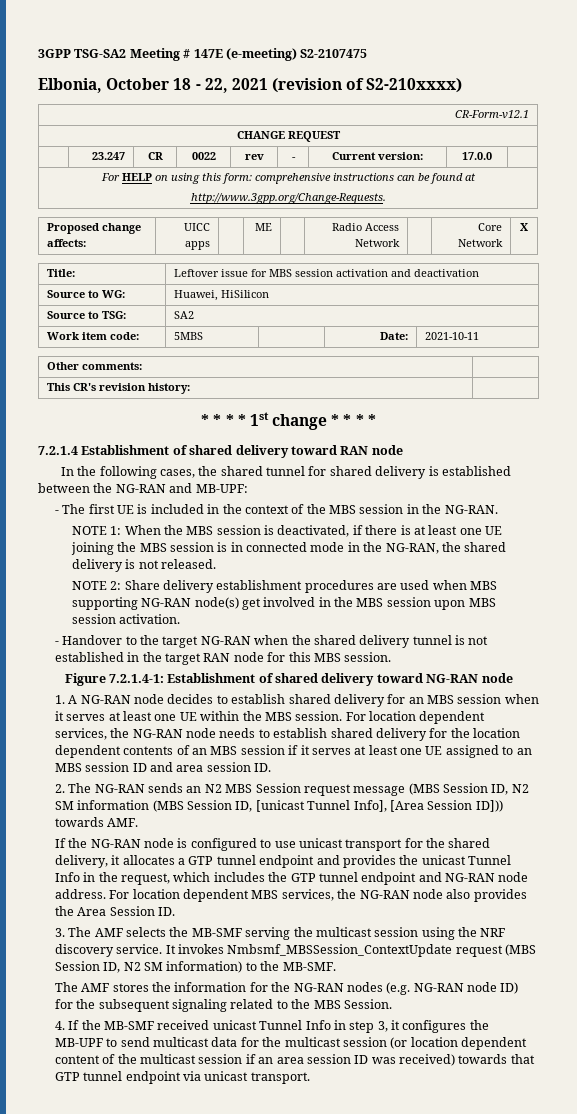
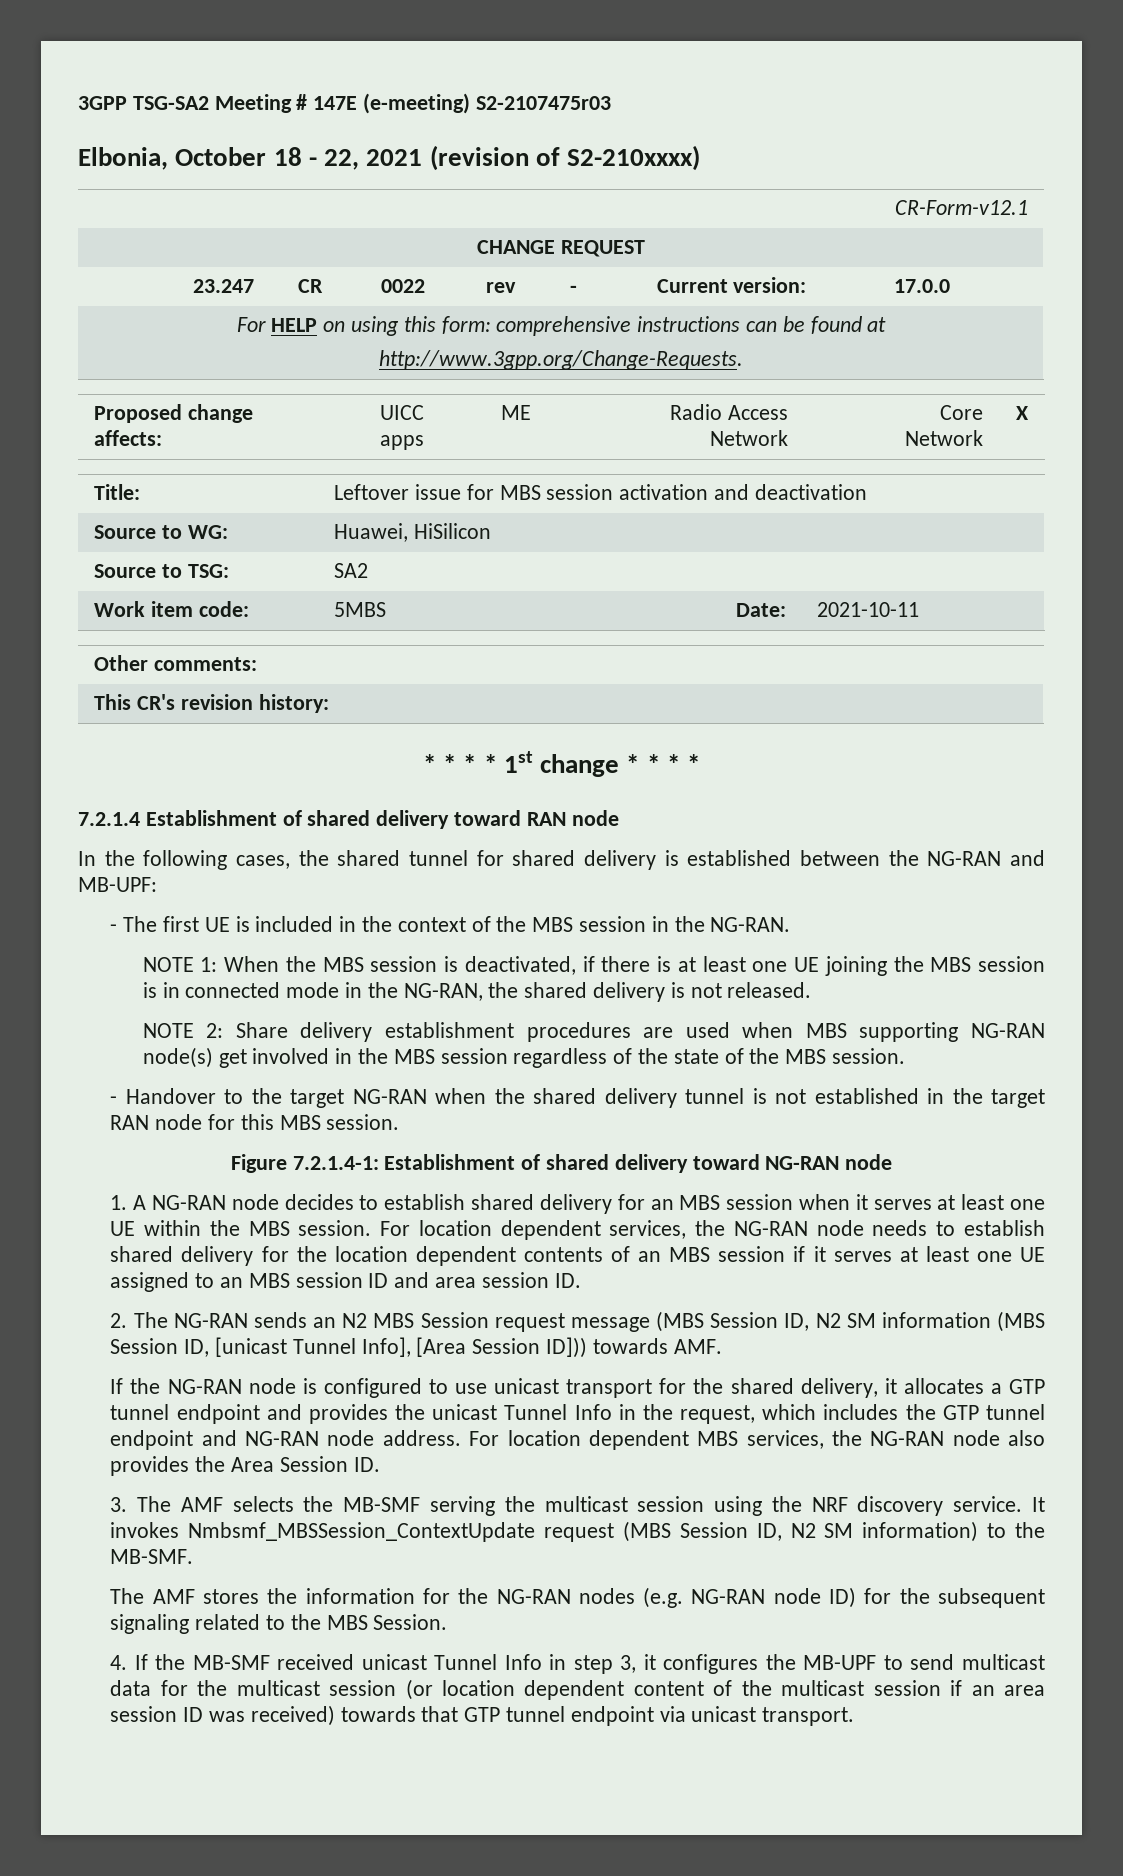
[300,49,368,58] S2-2107475 -> [475,96,611,110] S2-2107475r03
[434,598,496,610] [71,614,181,624] upon MBS session activation. -> [513,1048,905,1068] regardless of the state of the MBS session.

